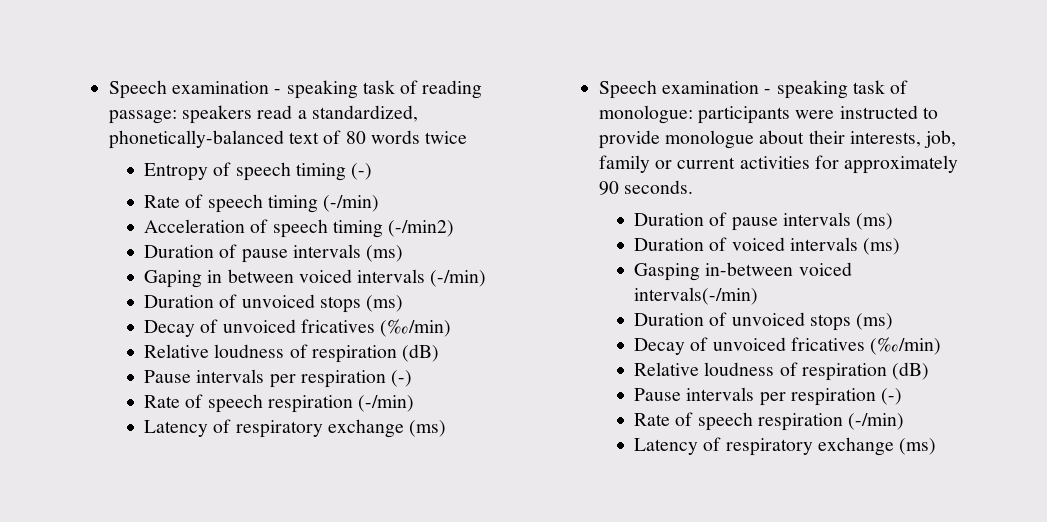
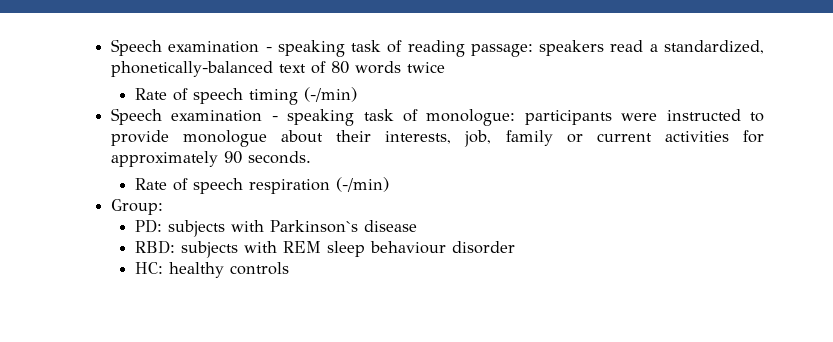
[144,162,373,181] // Entropy of speech timing (-) -> (445, 67) none
[144,219,455,238] [144,244,404,263] [144,269,487,288] [144,294,404,313] [144,319,452,337] [144,344,440,363] [144,369,413,388] [144,394,415,413] [144,419,447,438] // Acceleration of speech timing (-/min2) // Duration of pause intervals (ms) // Gaping in between voiced intervals (-/min) // Duration of unvoiced stops (ms) // Decay of unvoiced fricatives (‰/min) // Relative loudness of respiration (dB) // Pause intervals per respiration (-) // Rate of speech respiration (-/min) // Latency of respiratory exchange (ms) -> (357, 94) none
[634,212,894,231] [634,237,901,255] [634,262,852,281] [634,287,759,305] [634,312,894,331] [634,337,942,355] [634,362,930,381] [634,387,903,406] [634,412,905,431] [634,437,937,456] // Duration of pause intervals (ms) // Duration of voiced intervals (ms) // Gasping in-between voiced intervals(-/min) // Duration of unvoiced stops (ms) // Decay of unvoiced fricatives (‰/min) // Relative loudness of respiration (dB) // Pause intervals per respiration (-) // Rate of speech respiration (-/min) // Latency of respiratory exchange (ms) -> [134,177,389,194] [110,199,163,215] [134,219,417,237] [134,240,515,258] [134,262,289,278] // Rate of speech respiration (-/min) // Group: // PD: subjects with Parkinson`s disease // RBD: subjects with REM sleep behaviour disorder // HC: healthy controls

